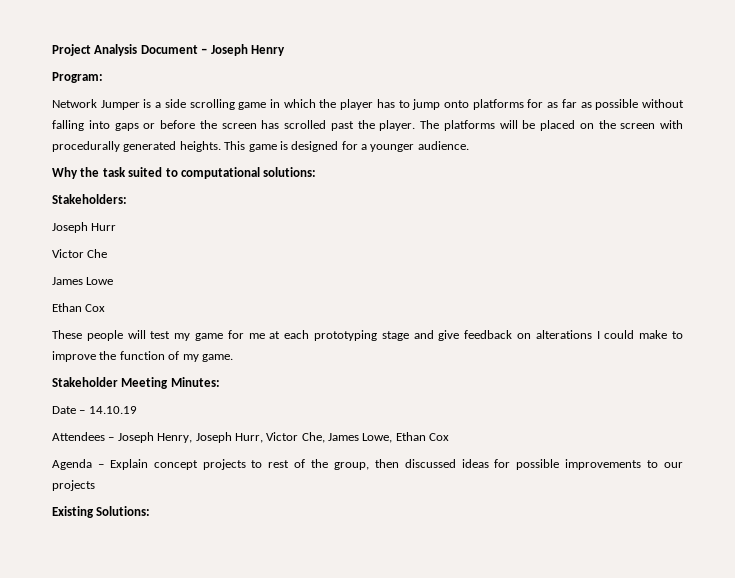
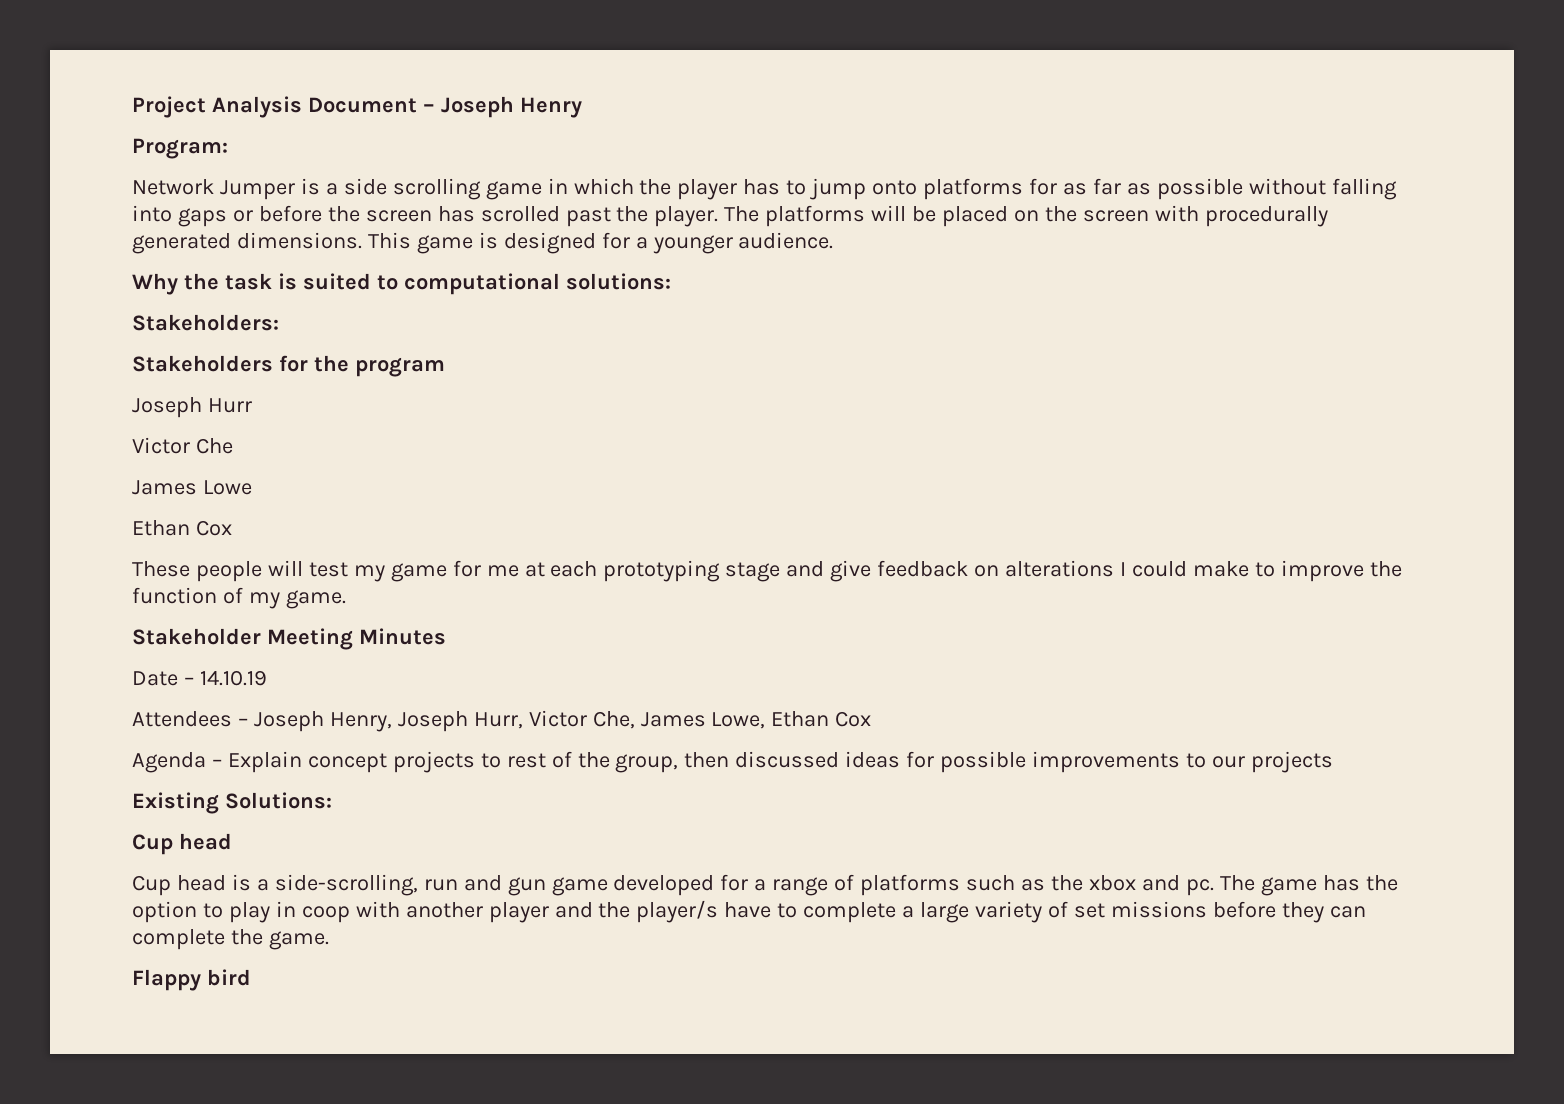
[179,141,221,152] heights. -> [236,232,362,249] dimensions.
(126, 172) none -> [277,273,297,290] is
(127, 199) none -> [132,355,445,377] // Stakeholders for the program
[170,377,220,387] Minutes: -> [358,628,446,645] Minutes
(151, 511) none -> [132,833,232,855] [132,874,1398,896] [132,900,1366,923] [132,929,329,950] [132,969,251,991] // Cup head // Cup head is a side-scrolling, run and gun game developed for a range of platforms such as the xbox and pc. The game has the option to play in coop with another player and the player/s have to complete a large variety of set missions before they can complete the game. // Flappy bird

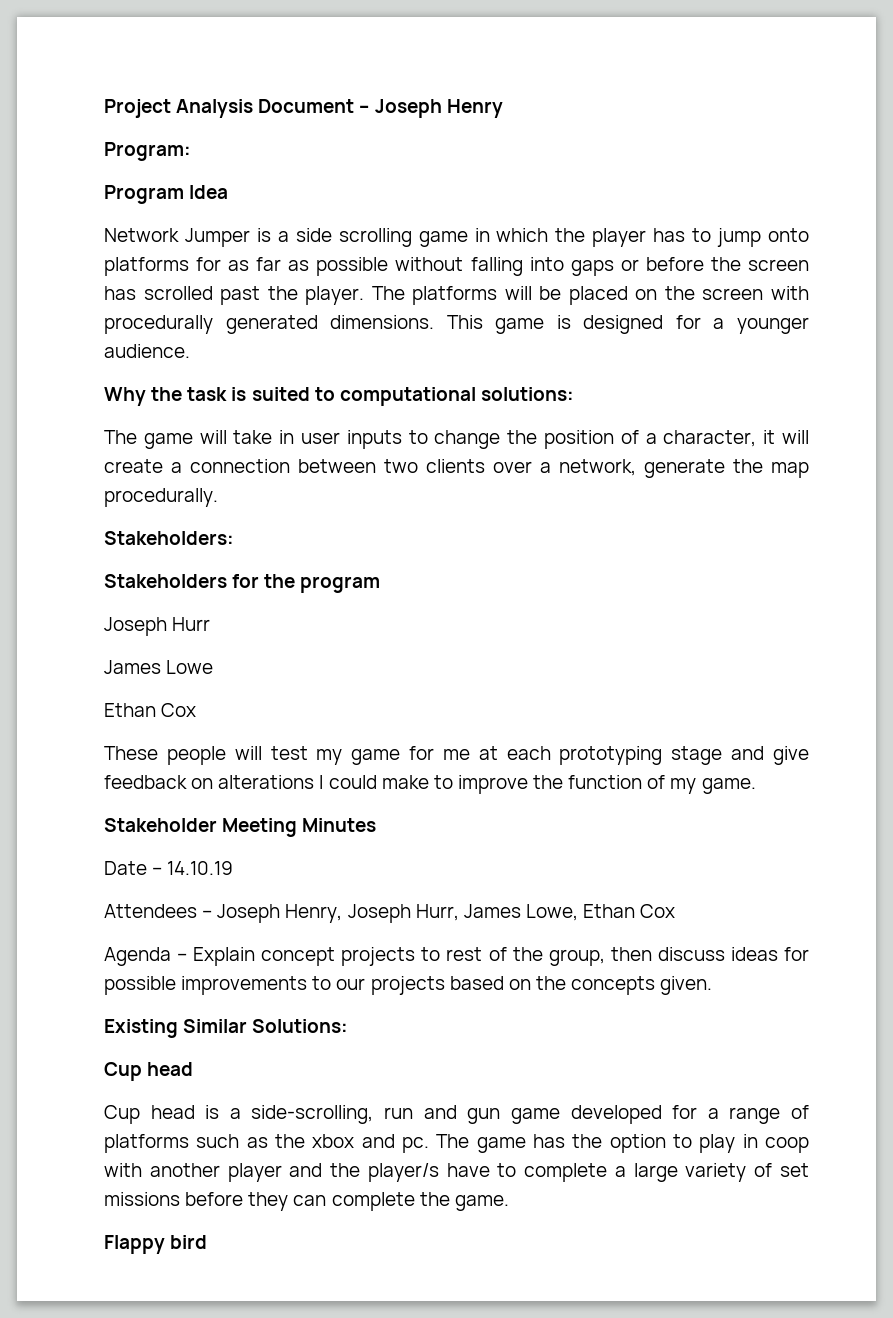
(228, 148) none -> [104,185,229,204] // Program Idea
(671, 281) none -> [104,430,809,449] [104,459,809,478] [104,488,218,507] // The game will take in user inputs to change the position of a character, it will create a connection between two clients over a network, generate the map procedurally.
[132,437,233,454] // Victor Che -> (211, 624) none
[528,710,635,729] Victor Che, -> (459, 912) none
[735,751,840,768] discussed -> [657,947,725,961] discuss
(1333, 762) none -> [449,976,713,995] based on the concepts given.
(219, 803) none -> [183,1019,248,1033] Similar

